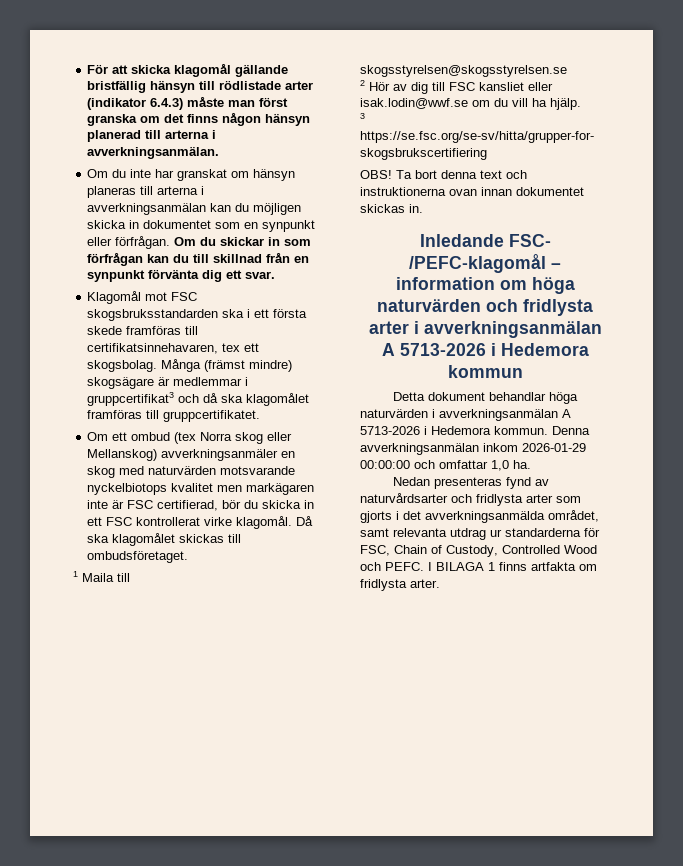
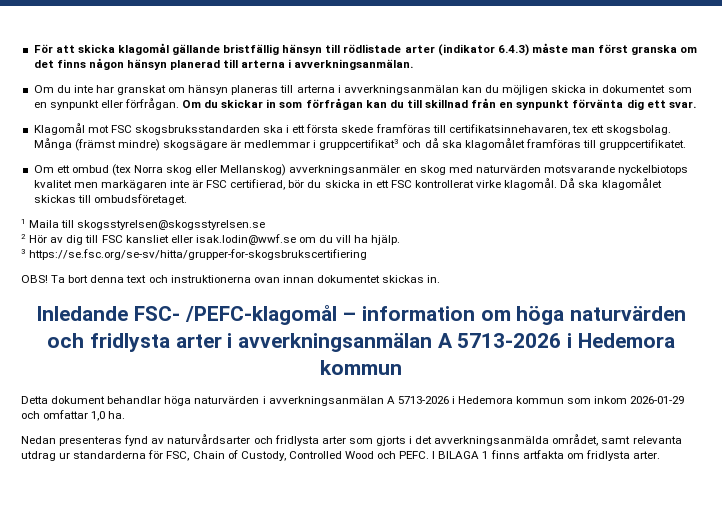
[494,426,590,435] [360,443,479,455] kommun. Denna avverkningsanmälan -> [516,396,592,404] kommun som
[360,460,410,469] 00:00:00 -> (685, 400) none

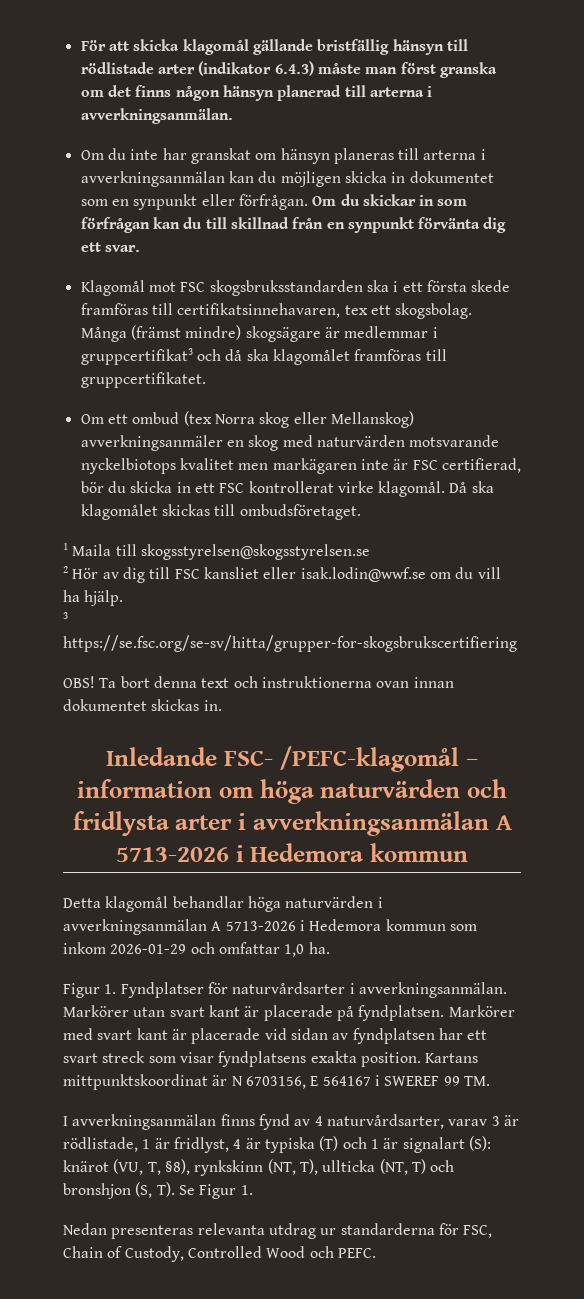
[51,396,106,404] dokument -> [105,896,169,912] klagomål
[21,434,631,446] Nedan presenteras fynd av naturvårdsarter och fridlysta arter som gjorts i det avverkningsanmälda området, samt -> [63,982,507,998] [63,1005,515,1021] [63,1028,488,1044] [63,1051,479,1067] [63,1074,490,1090] [63,1114,519,1130] [63,1136,491,1153] [63,1159,455,1176] [63,1182,253,1199] [63,1223,194,1239] Figur 1. Fyndplatser för naturvårdsarter i avverkningsanmälan. Markörer utan svart kant är placerade på fyndplatsen. Markörer med svart kant är placerade vid sidan av fyndplatsen har ett svart streck som visar fyndplatsens exakta position. Kartans mittpunktskoordinat är N 6703156, E 564167 i SWEREF 99 TM. // I avverkningsanmälan finns fynd av 4 naturvårdsarter, varav 3 är rödlistade, 1 är fridlyst, 4 är typiska (T) och 1 är signalart (S): knärot (VU, T, §8), rynkskinn (NT, T), ullticka (NT, T) och bronshjon (S, T). Se Figur 1. // Nedan presenteras
[432,450,660,461] I BILAGA 1 finns artfakta om fridlysta arter. -> (376, 1253) none

